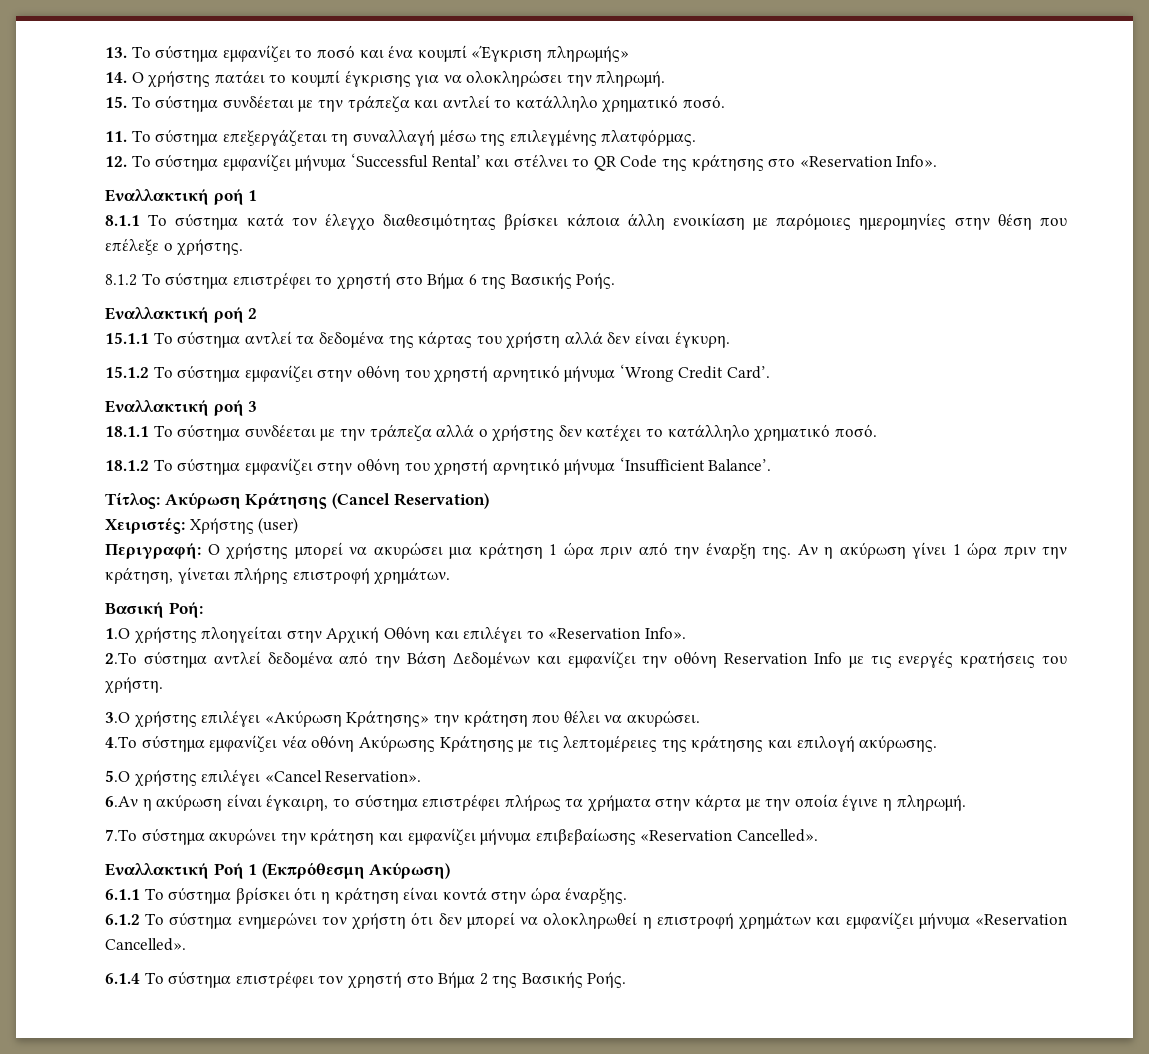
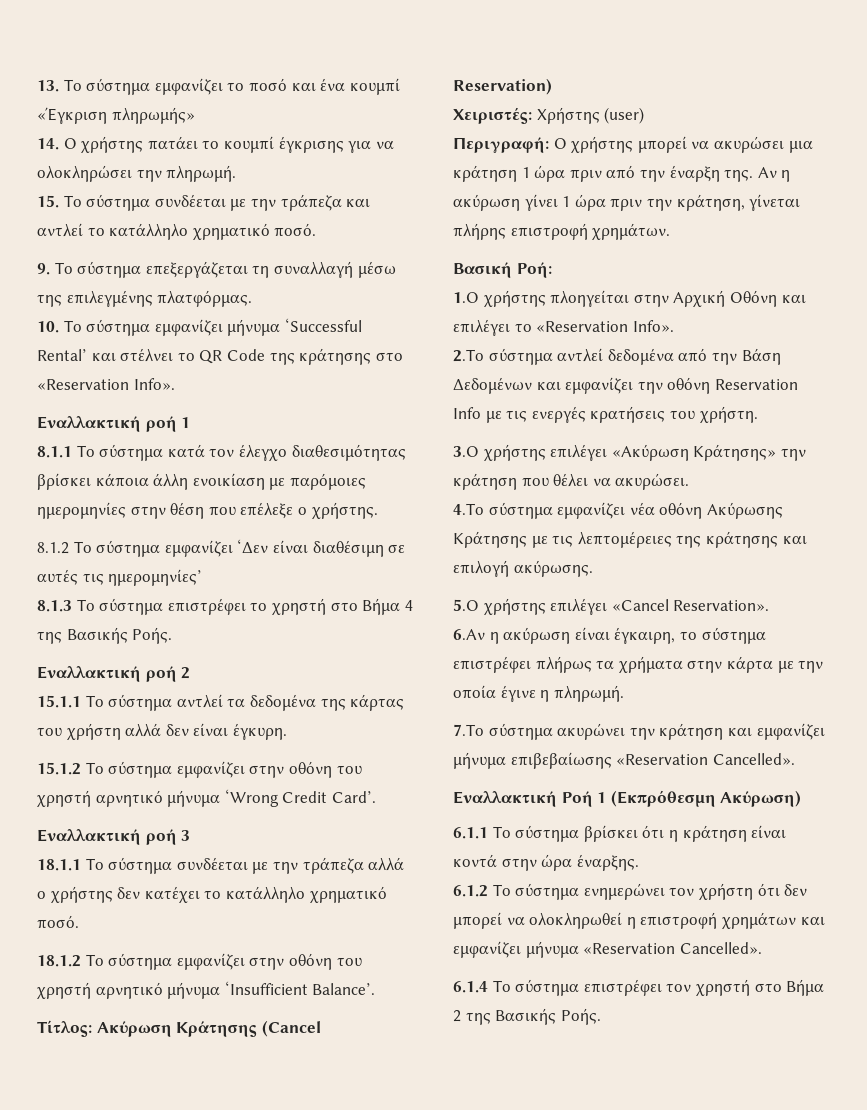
[105,131,127,142] 11. -> [37,263,50,275] 9.
[105,156,127,167] 12. -> [37,321,59,333] 10.
(229, 280) none -> [164,539,406,557] [37,569,203,586] [37,598,164,615] εμφανίζει ‘Δεν είναι διαθέσιμη σε αυτές τις ημερομηνίες’ // 8.1.3 Το σύστημα
[468,274,477,285] 6 -> [404,600,413,611] 4

